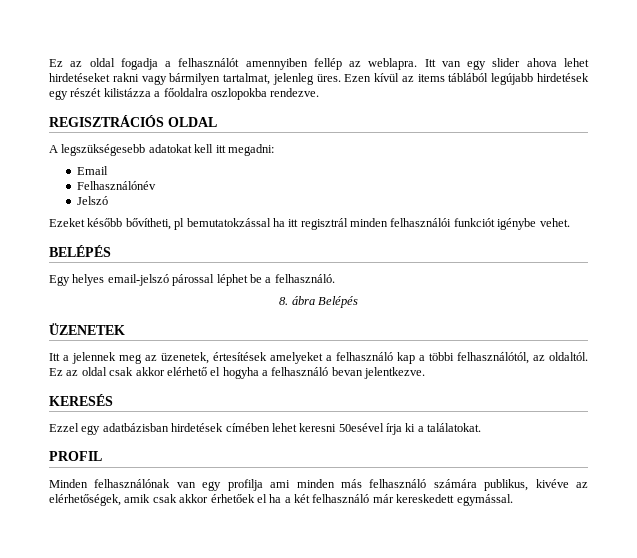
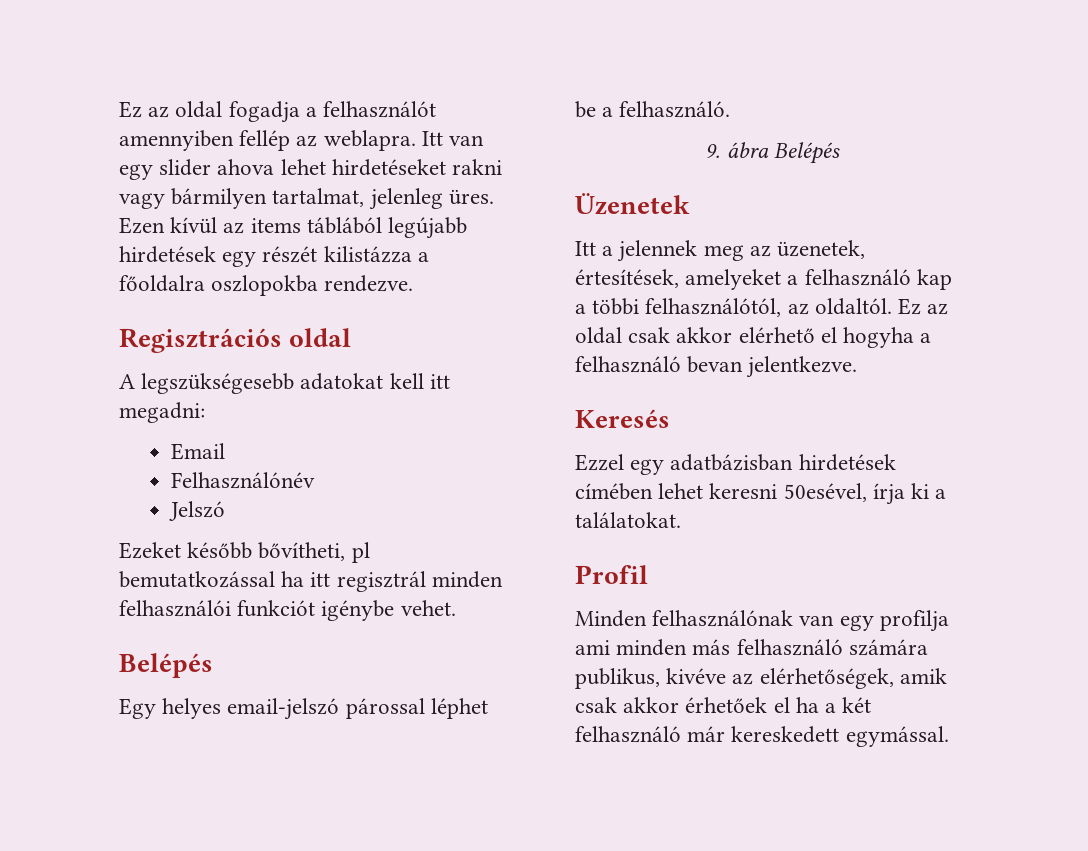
[49,115,217,127] REGISZTRÁCIÓS OLDAL -> [119,328,352,353] Regisztrációs oldal
[186,218,271,227] bemutatokzással -> [119,571,275,588] bemutatkozással
[49,245,111,257] BELÉPÉS -> [119,653,213,678] Belépés
[279,297,289,305] 8. -> [705,144,721,158] 9.
[49,323,125,335] ÜZENETEK -> [575,193,690,215] Üzenetek
[213,352,267,361] értesítések -> [575,269,679,288] értesítések,
[49,394,113,406] KERESÉS -> [575,409,670,428] Keresés
[338,423,384,432] 50esével -> [783,483,867,502] 50esével,
[49,451,102,461] PROFIL -> [575,565,648,584] Profil

